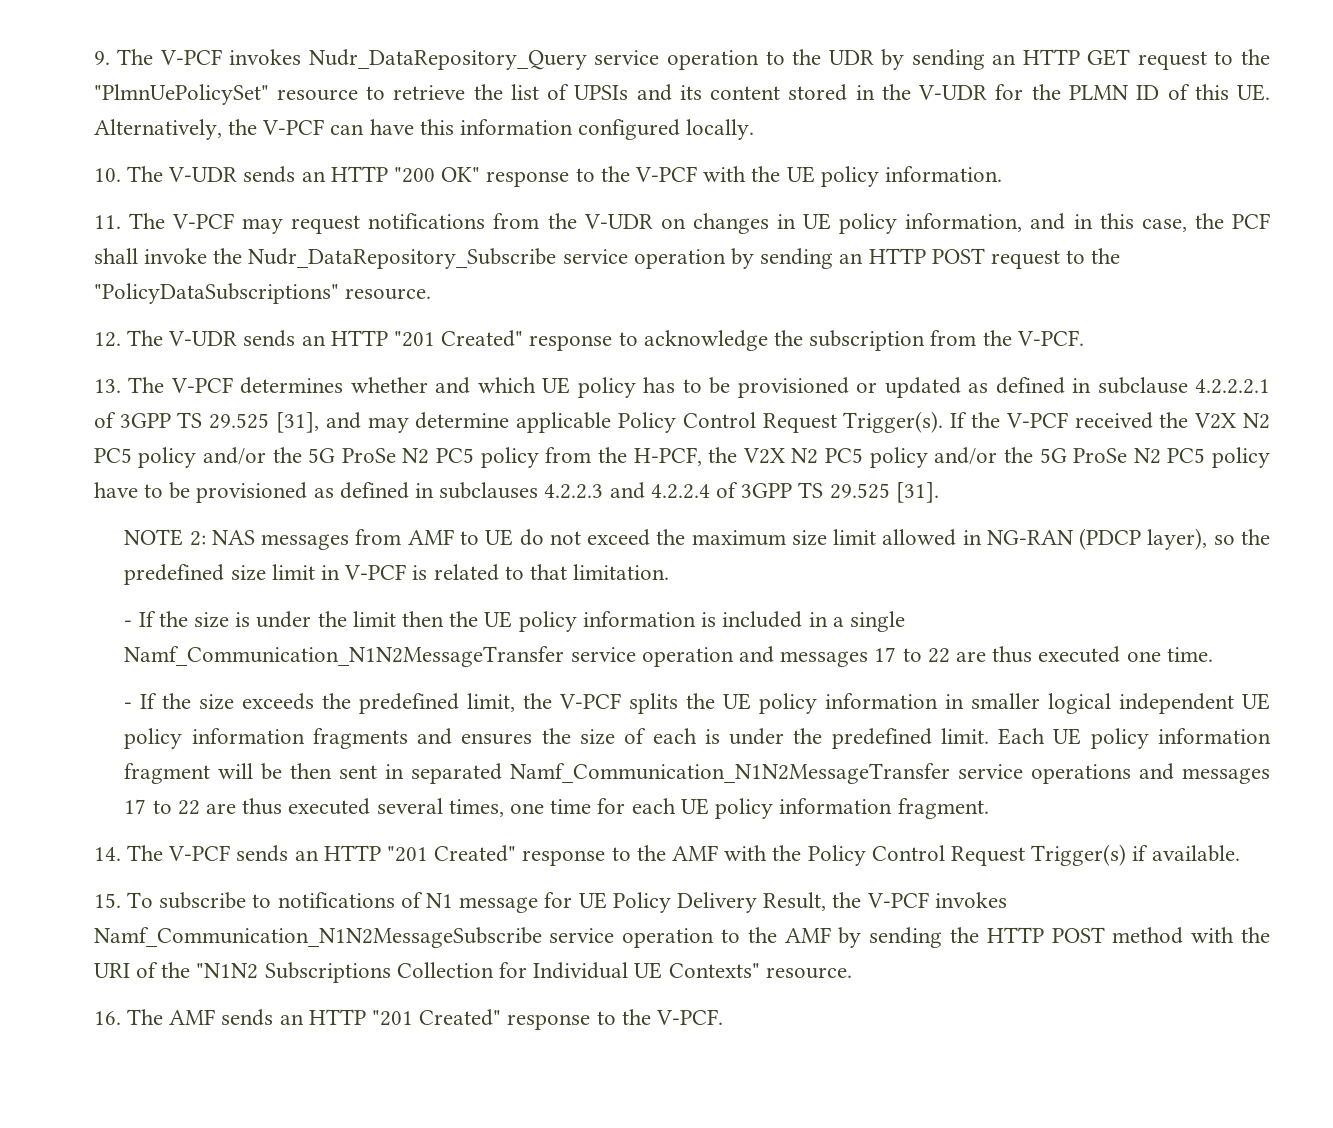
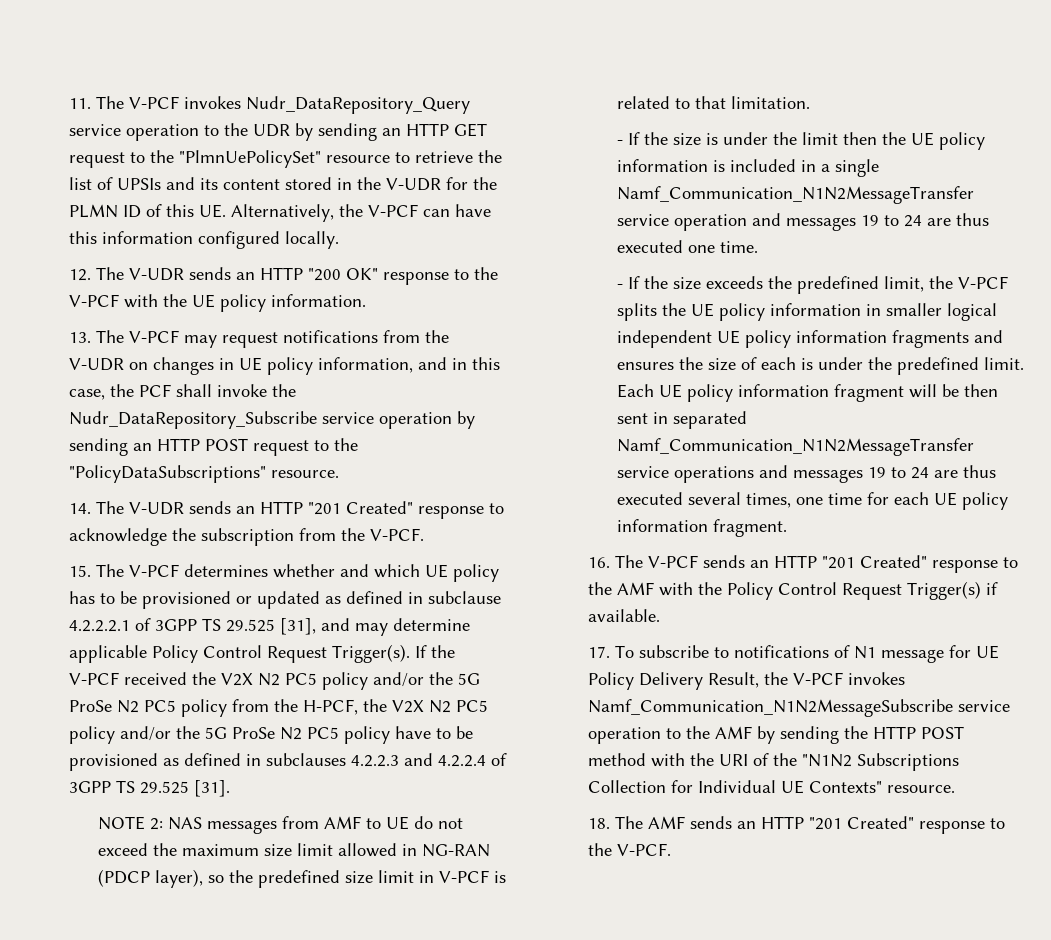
[93,51,110,65] 9. -> [69,98,92,109] 11.
[93,168,121,182] 10. -> [69,269,92,281] 12.
[93,215,121,229] 11. -> [69,332,92,343] 13.
[93,332,121,347] 12. -> [69,503,92,514] 14.
[93,379,121,393] 13. -> [69,565,92,577] 15.
[874,647,950,663] 17 to 22 -> [860,215,922,227] 19 to 24
[124,799,200,815] 17 to 22 -> [867,467,929,479] 19 to 24
[93,847,121,861] 14. -> [588,557,611,568] 16.
[93,893,121,908] 15. -> [588,646,611,658] 17.
[93,1011,121,1025] 16. -> [588,818,611,829] 18.

